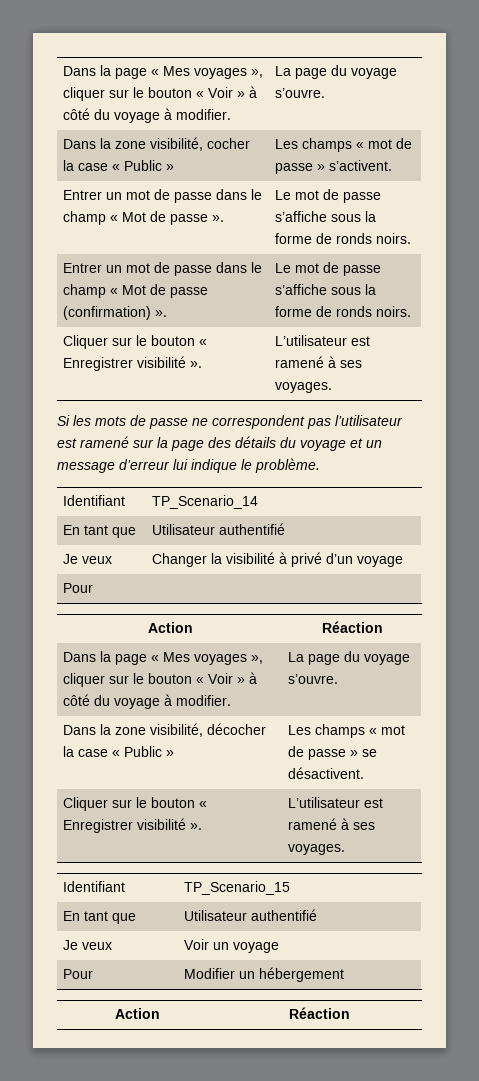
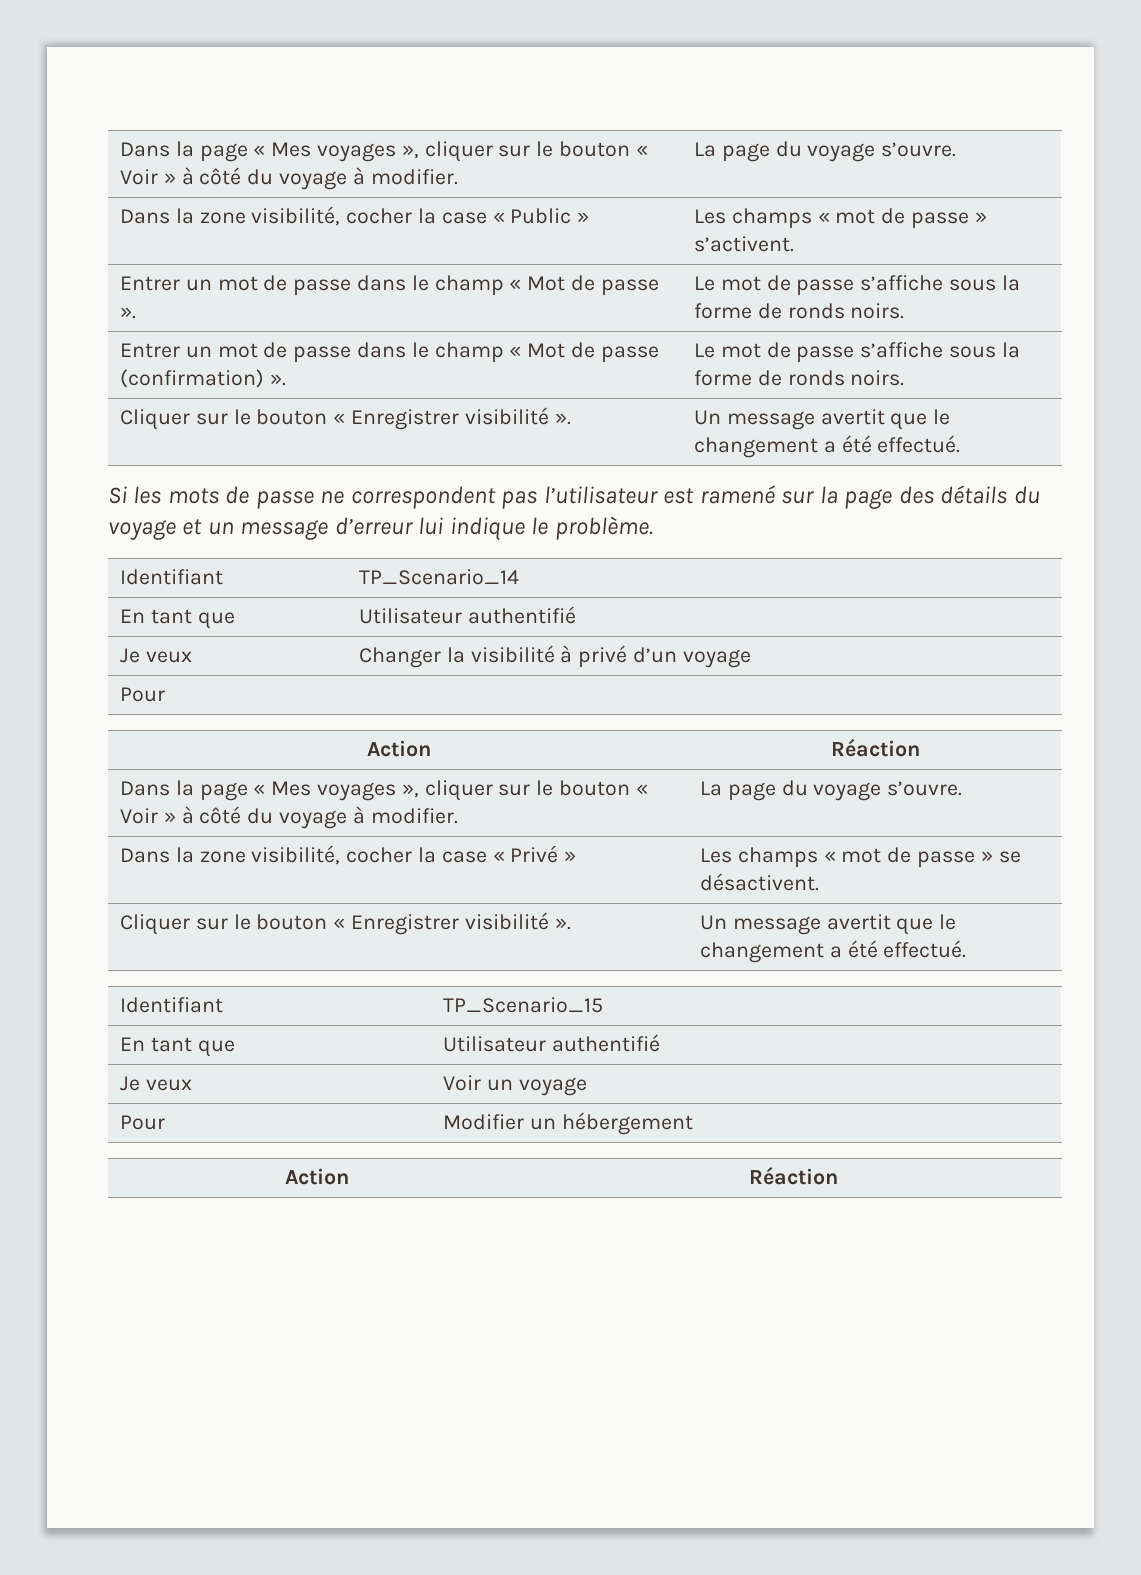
[275,335,371,346] [275,356,363,368] [275,382,333,393] L’utilisateur est ramené à ses voyages. -> [694,409,951,430] [694,435,961,458] Un message avertit que le changement a été effectué.
[207,723,267,735] [63,746,163,757] décocher la case « Public -> [346,845,559,863] cocher la case « Privé
[288,797,384,808] [288,818,376,830] [288,844,346,855] L’utilisateur est ramené à ses voyages. -> [700,914,957,935] [700,940,967,963] Un message avertit que le changement a été effectué.

